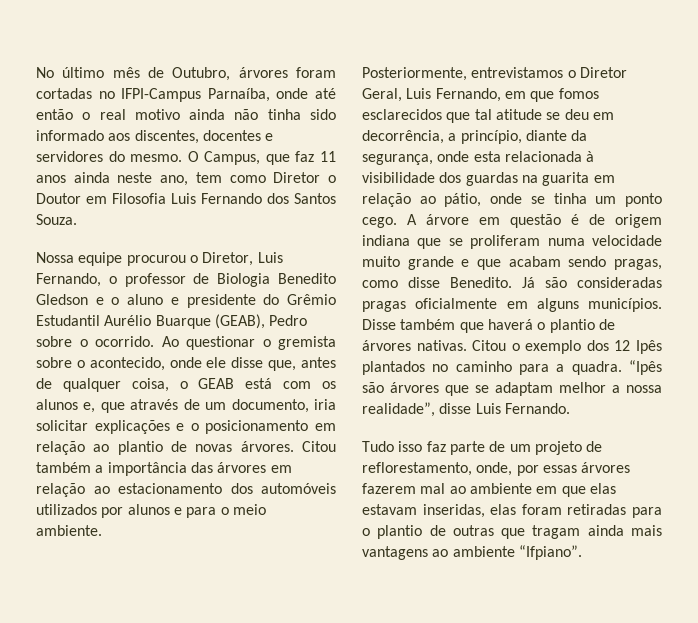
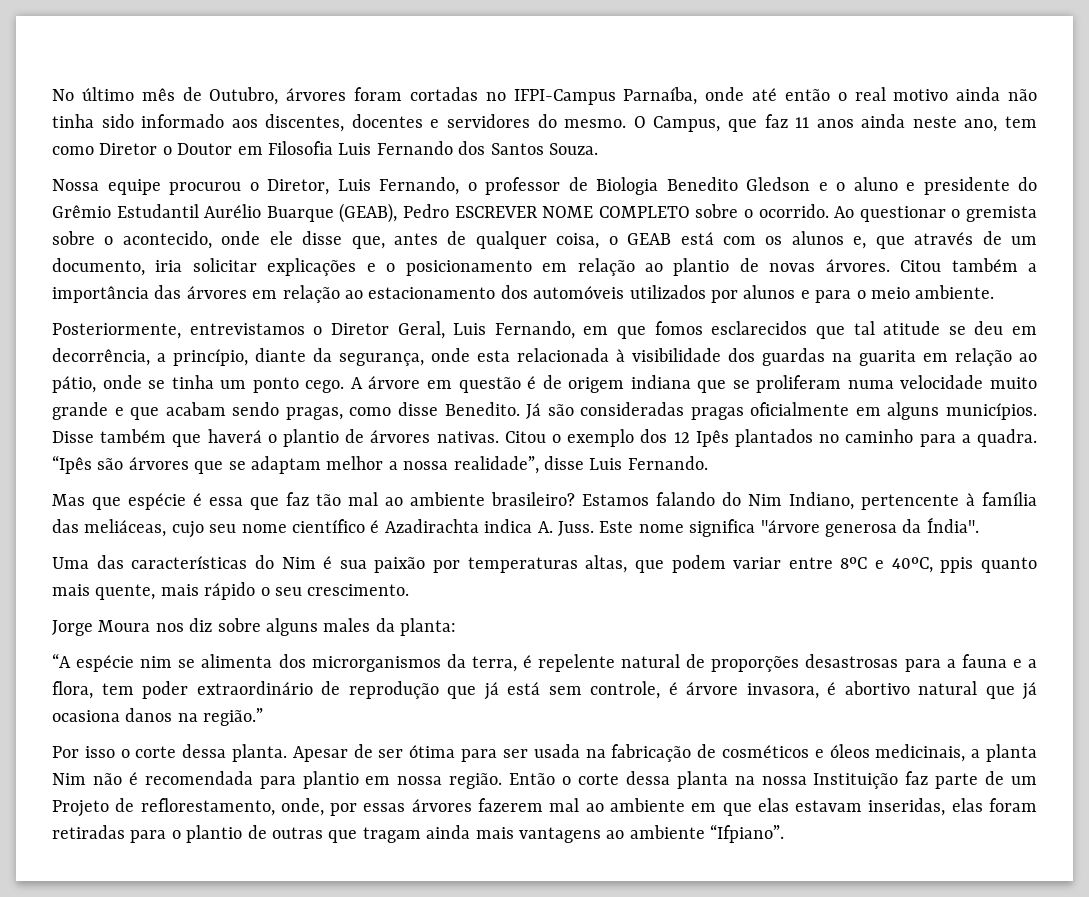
(308, 320) none -> [454,206,690,218] ESCREVER NOME COMPLETO
[362,441,423,452] Tudo isso -> [52,492,1037,510] [52,517,979,538] [52,555,1038,573] [52,582,410,600] [52,618,457,636] [52,653,1037,672] [52,681,1037,700] [52,708,264,726] [52,744,1038,762] [52,771,899,789] Mas que espécie é essa que faz tão mal ao ambiente brasileiro? Estamos falando do Nim Indiano, pertencente à família das meliáceas, cujo seu nome científico é Azadirachta indica A. Juss. Este nome significa "árvore generosa da Índia". // Uma das características do Nim é sua paixão por temperaturas altas, que podem variar entre 8ºC e 40ºC, ppis quanto mais quente, mais rápido o seu crescimento. // Jorge Moura nos diz sobre alguns males da planta: // “A espécie nim se alimenta dos microrganismos da terra, é repelente natural de proporções desastrosas para a fauna e a flora, tem poder extraordinário de reprodução que já está sem controle, é árvore invasora, é abortivo natural que já ocasiona danos na região.” // Por isso o corte dessa planta. Apesar de ser ótima para ser usada na fabricação de cosméticos e óleos medicinais, a planta Nim não é recomendada para plantio em nossa região. Então o corte dessa planta na nossa Instituição
[534,441,582,455] projeto -> [52,800,109,817] Projeto

